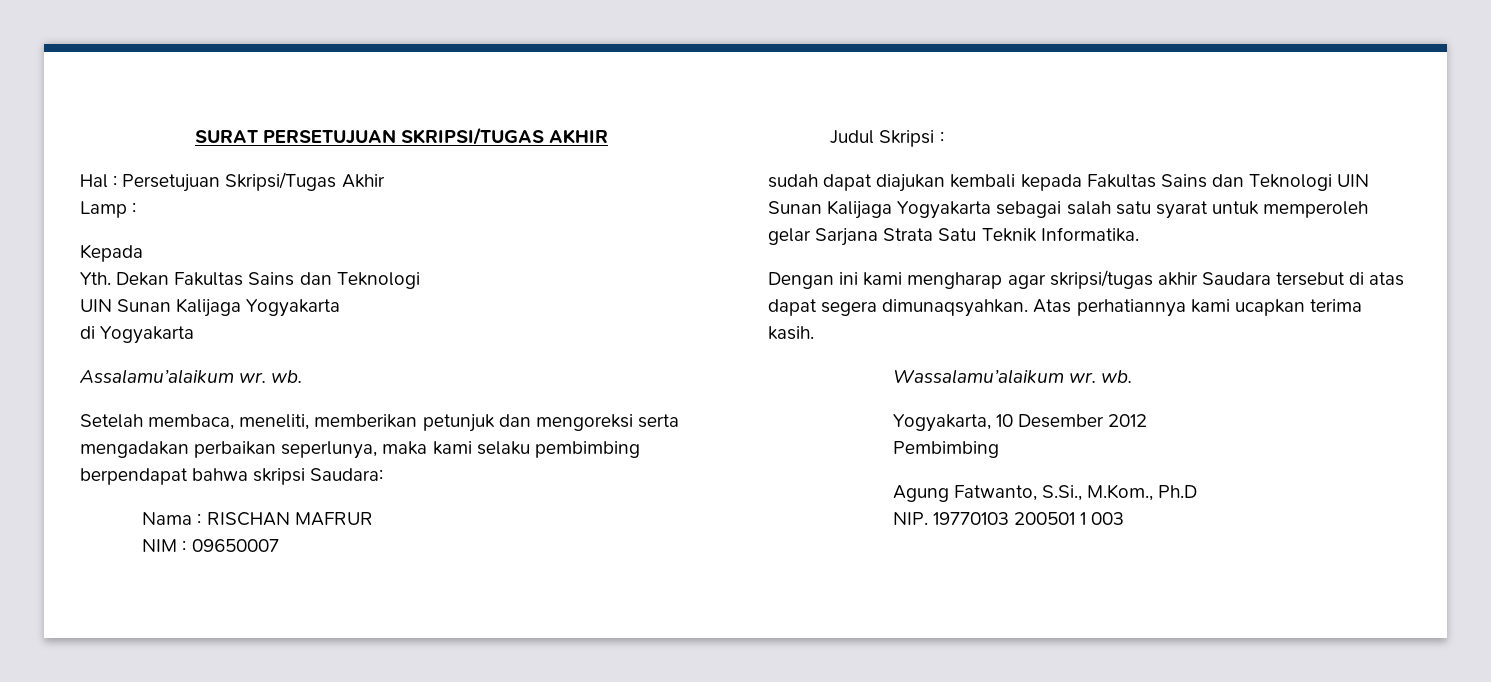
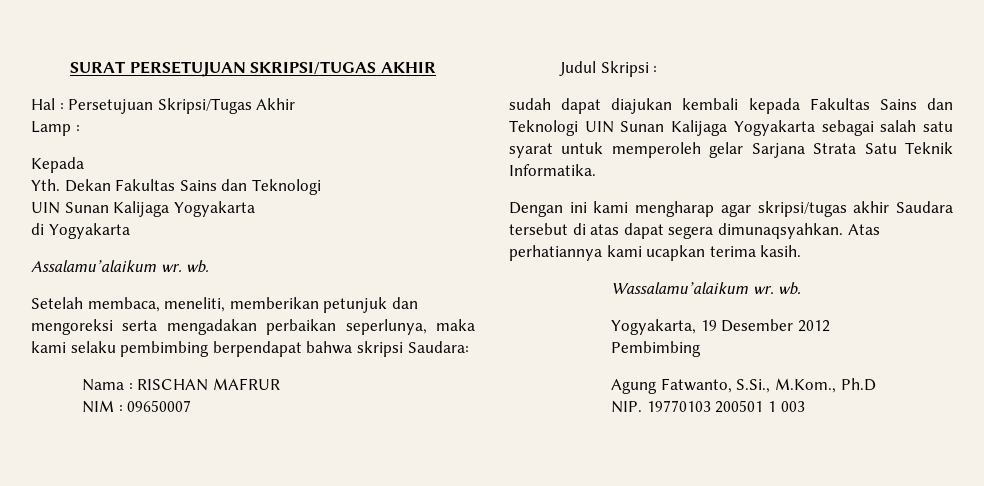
[995,414,1013,427] 10 -> [700,320,717,331] 19

